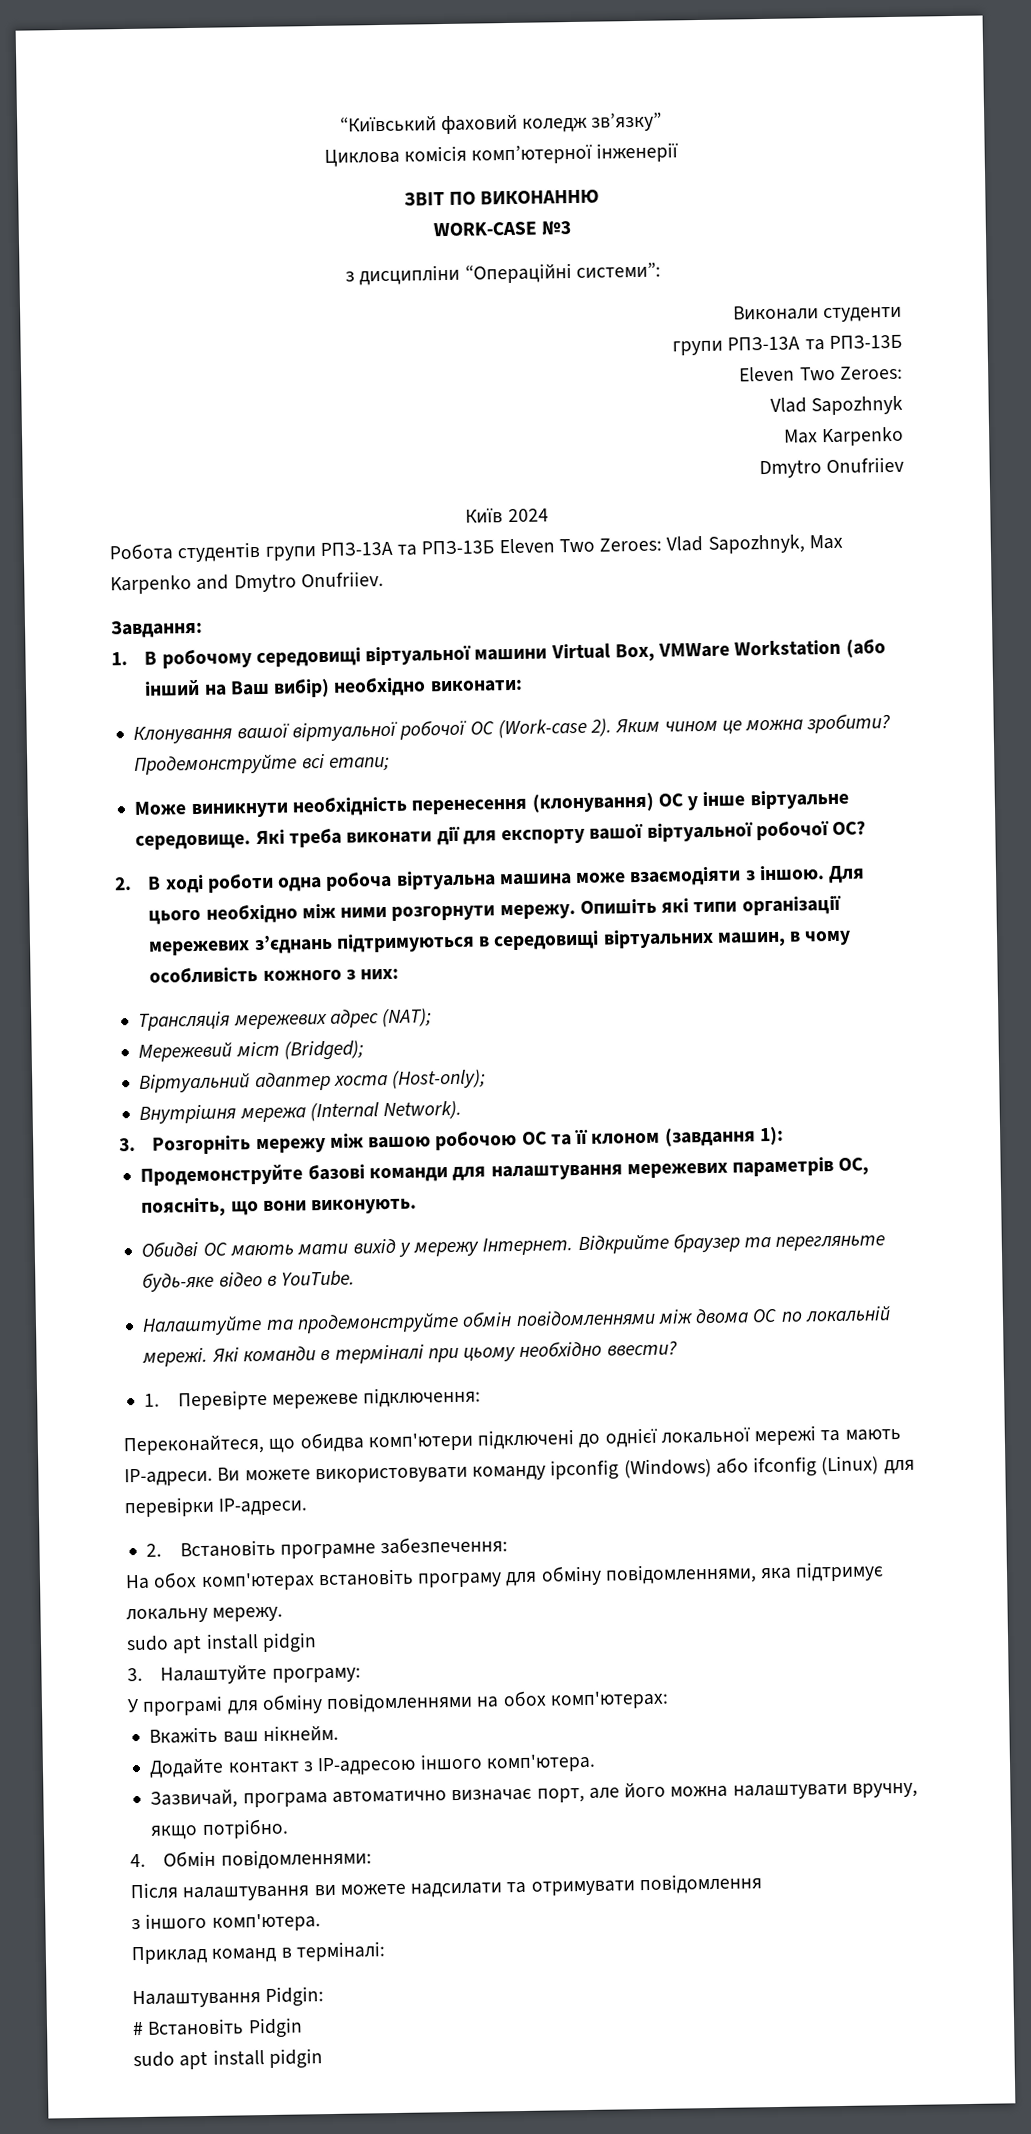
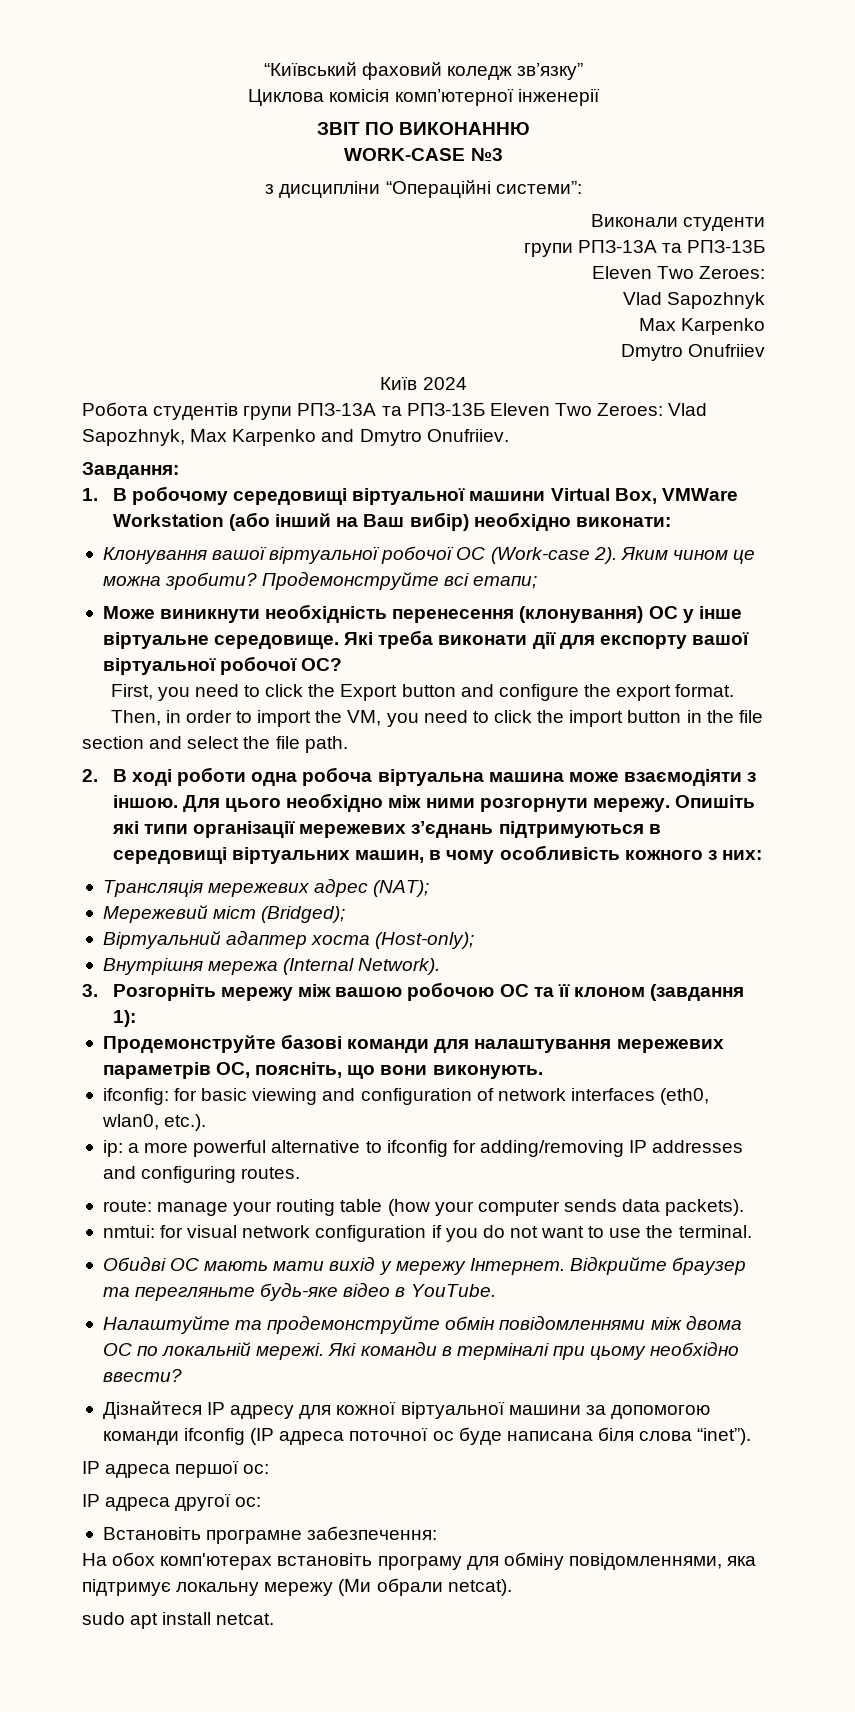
(867, 827) none -> [110,684,735,701] [110,710,763,727] [82,736,348,753] // First, you need to click the Export button and configure the export format. // Then, in order to import the VM, you need to click the import button in the file section and select the file path.
(418, 1206) none -> [102,1088,710,1105] [101,1114,207,1131] [102,1140,744,1157] [102,1166,301,1183] [102,1199,745,1216] [102,1225,752,1242] // ifconfig: for basic viewing and configuration of network interfaces (eth0, wlan0, etc.). // ip: a more powerful alternative to ifconfig for adding/removing IP addresses and configuring routes. // route: manage your routing table (how your computer sends data packets). // nmtui: for visual network configuration if you do not want to use the terminal.
[144,1386,482,1411] [123,1425,901,1456] [124,1455,915,1487] [124,1496,309,1518] [146,1543,163,1557] 1. Перевірте мережеве підключення: // Переконайтеся, що обидва комп'ютери підключені до однієї локальної мережі та мають IP-адреси. Ви можете використовувати команду ipconfig (Windows) або ifconfig (Linux) для перевірки IP-адреси. // 2. -> [102,1401,710,1419] [102,1427,752,1445] [82,1460,270,1478] [82,1493,262,1511] Дізнайтеся IP адресу для кожної віртуальної машини за допомогою команди ifconfig (ІР адреса поточної ос буде написана біля слова “inet”). // IP адреса першої ос: // IP адреса другої ос: //
[212,1606,284,1622] [126,1632,317,1654] [127,1663,361,1685] [127,1689,669,1716] [149,1724,339,1744] [149,1752,596,1778] [150,1781,918,1809] [150,1818,289,1840] [130,1848,372,1870] [130,1873,762,1902] [131,1912,321,1932] [131,1941,386,1965] [132,1986,325,2009] [132,2017,303,2039] [133,2048,323,2070] мережу. // sudo apt install pidgin // 3. Налаштуйте програму: // У програмі для обміну повідомленнями на обох комп'ютерах: // Вкажіть ваш нікнейм. // Додайте контакт з IP-адресою іншого комп'ютера. // Зазвичай, програма автоматично визначає порт, але його можна налаштувати вручну, якщо потрібно. // 4. Обмін повідомленнями: // Після налаштування ви можете надсилати та отримувати повідомлення // з іншого комп'ютера. // Приклад команд в терміналі: // Налаштування Pidgin: // # Встановіть Pidgin // sudo apt install pidgin -> [264,1578,512,1596] [82,1612,275,1629] мережу (Ми обрали netcat). // sudo apt install netcat.

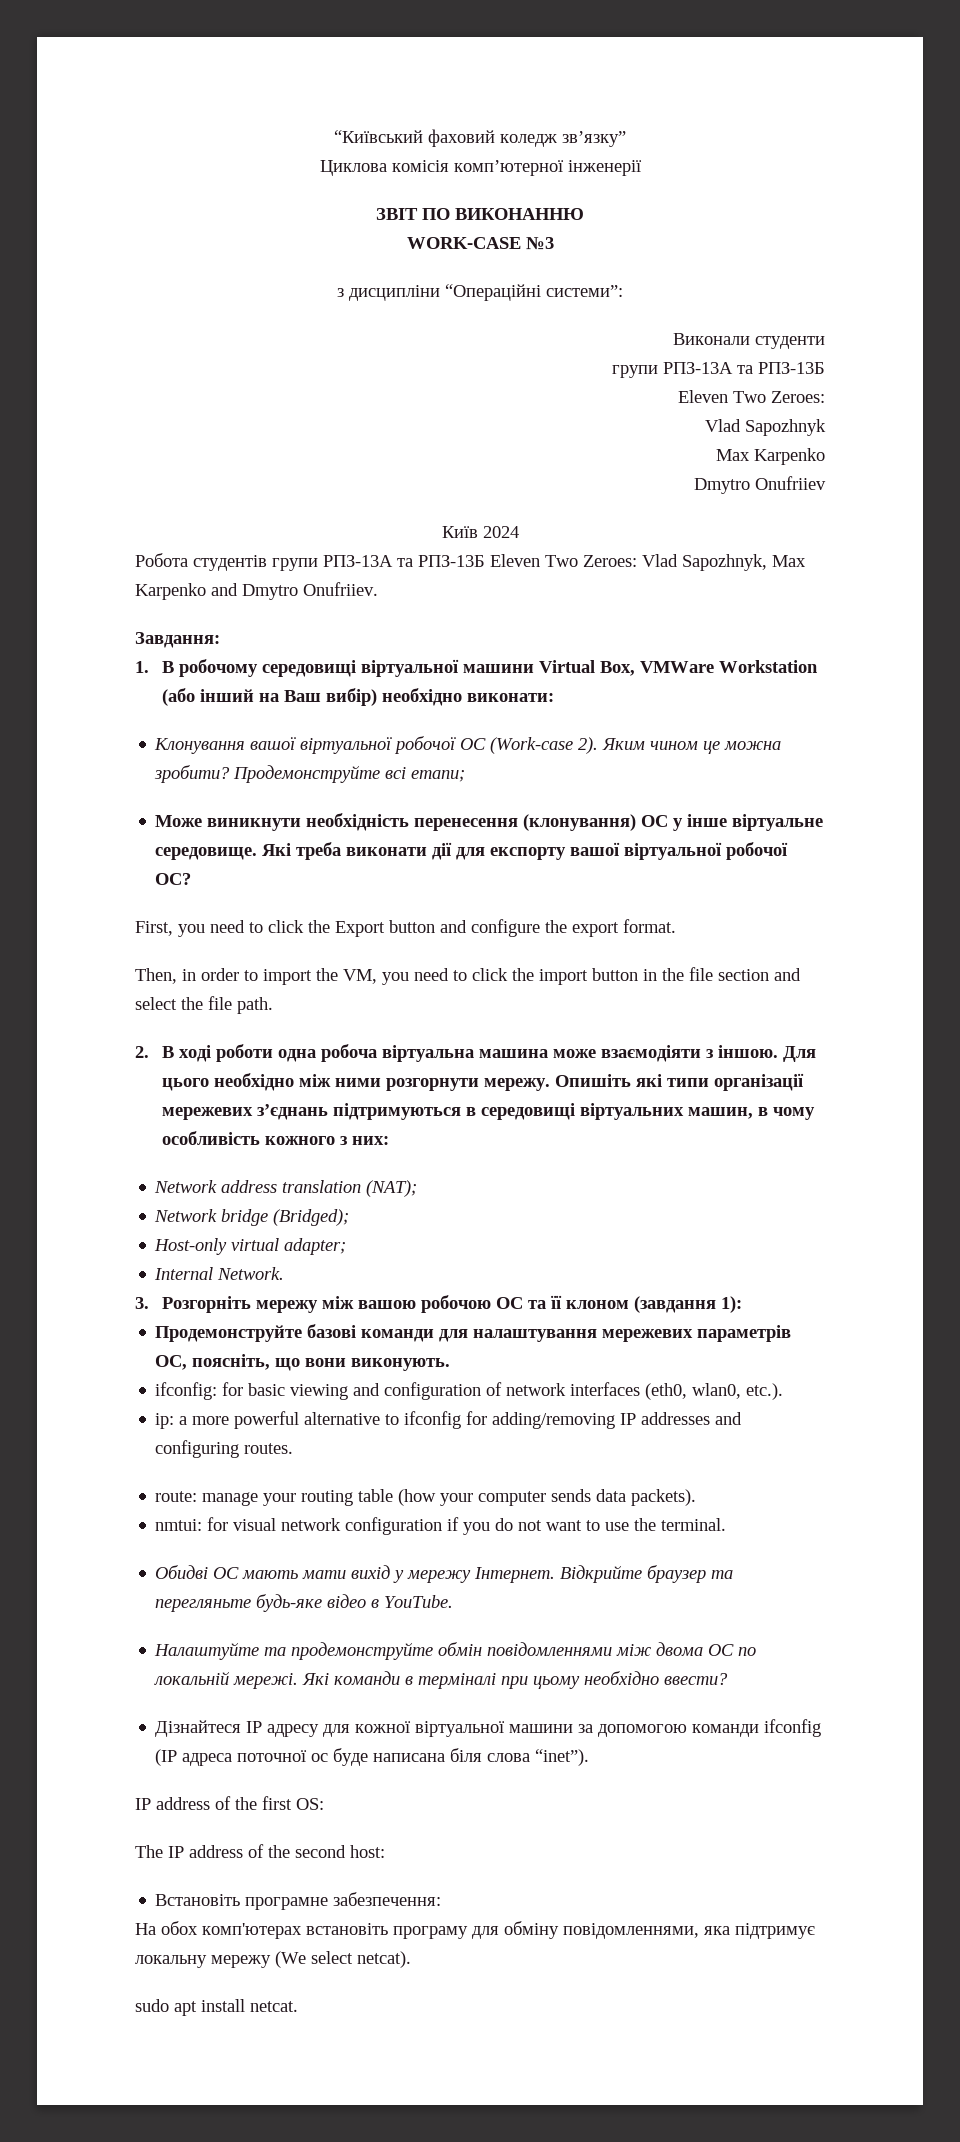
[102,878,369,897] Трансляція мережевих адрес -> [154,1180,362,1193] Network address translation
[102,905,257,923] Мережевий міст -> [154,1209,269,1226] Network bridge
[102,930,475,949] [102,957,441,975] Віртуальний адаптер хоста (Host-only); // Внутрішня мережа (Internal Network). -> [154,1238,347,1255] [154,1267,285,1280] Host-only virtual adapter; // Internal Network.
[105,1460,270,1478] [82,1493,262,1511] адреса першої ос: // IP адреса другої ос: -> [156,1796,324,1810] [135,1844,385,1858] address of the first OS: // The IP address of the second host:
[338,1578,443,1596] (Ми обрали -> [275,1951,353,1968] (We select

